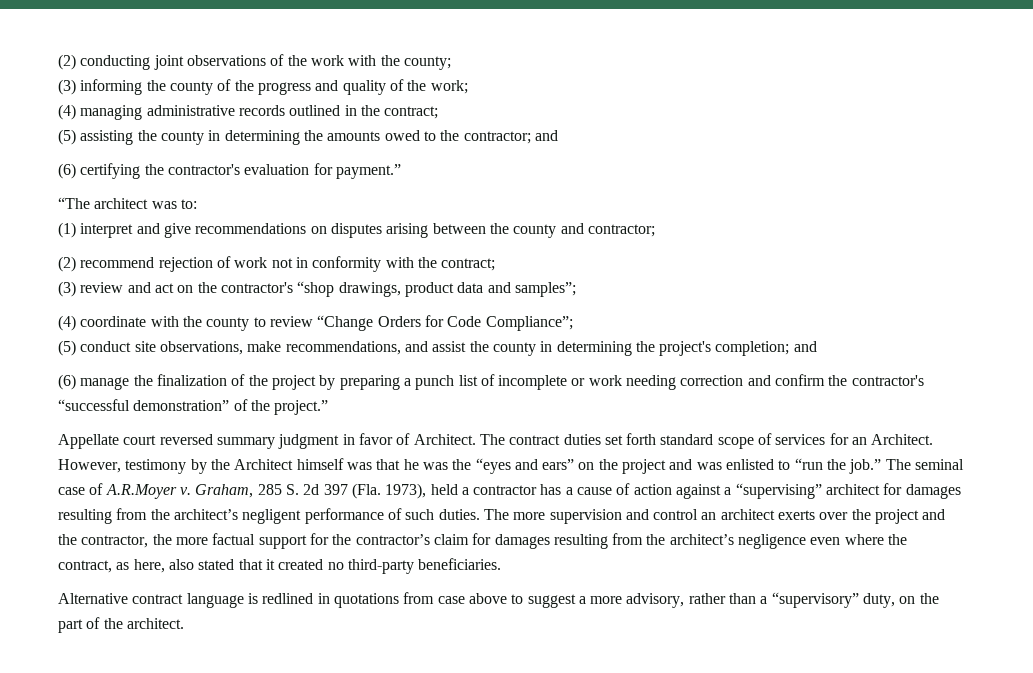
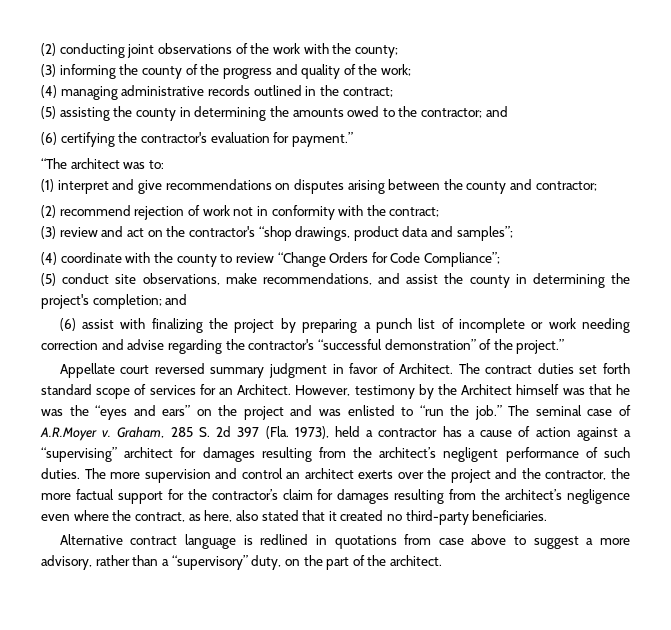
[80,374,246,390] manage the finalization of -> [82,318,203,333] assist with finalizing
[775,374,826,386] confirm -> [127,339,222,354] advise regarding

